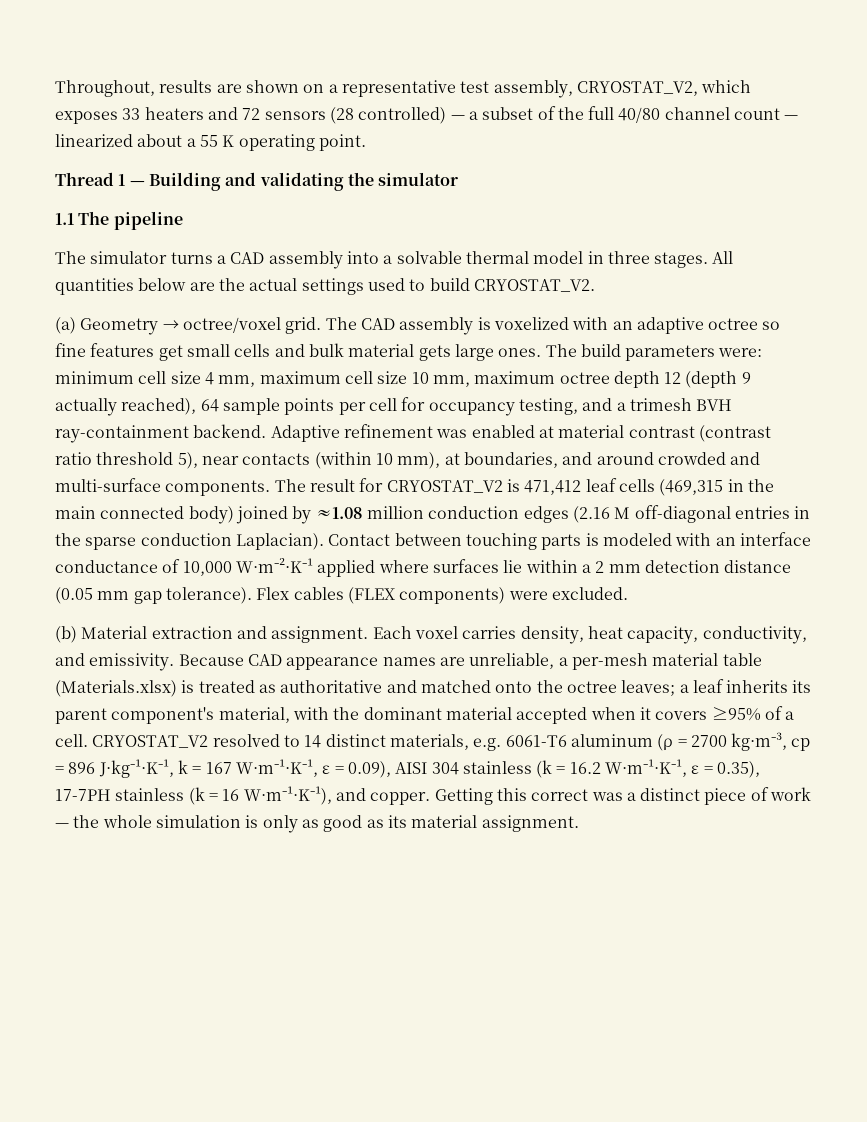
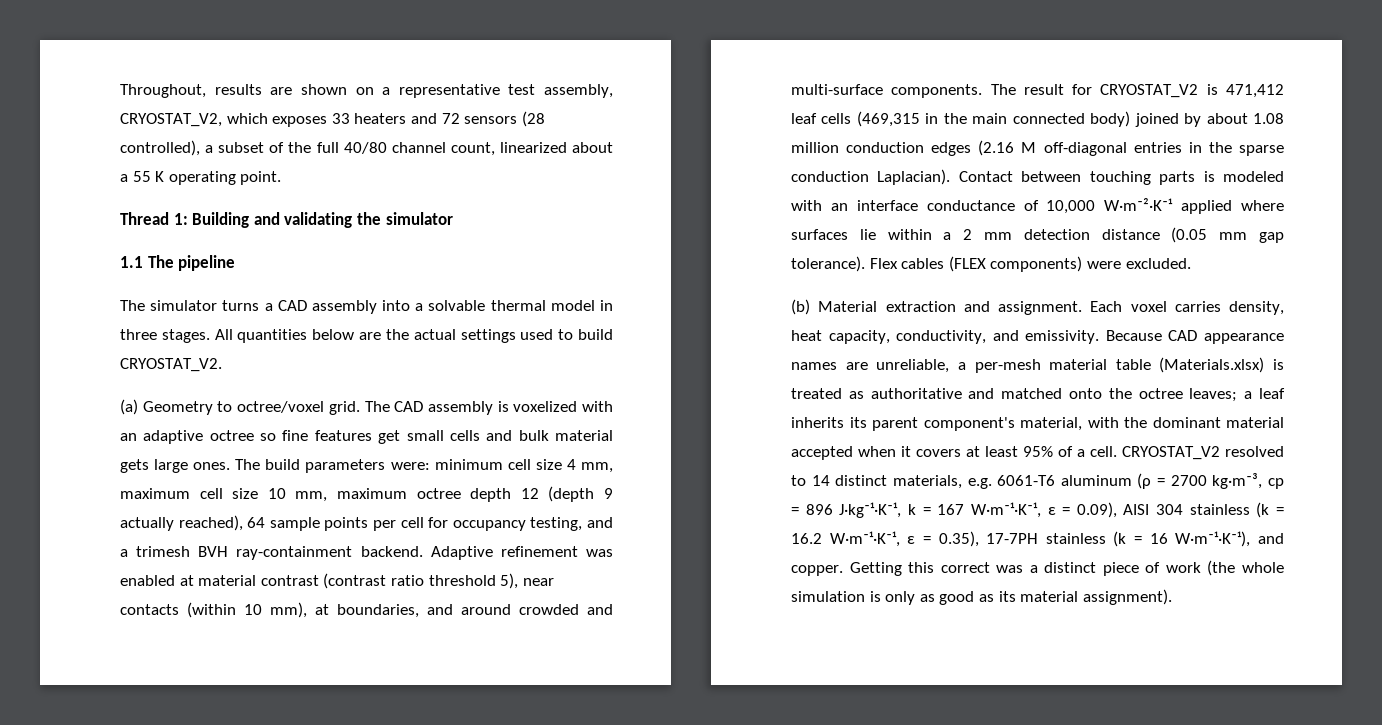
[358,107,465,124] controlled) — -> [120,140,200,156] controlled),
[734,108,799,120] count — -> [450,142,495,156] count,
[118,174,145,186] 1 — -> [173,213,188,225] 1:
[162,320,179,330] → -> [217,401,233,412] to
[315,507,363,519] ≈1.08 -> [1206,113,1284,124] about 1.08
[711,707,761,721] ≥95% -> [966,446,1053,457] at least 95%
[55,815,100,828] — the -> [1207,560,1236,576] (the
[481,815,579,832] assignment. -> [1082,589,1172,605] assignment).

